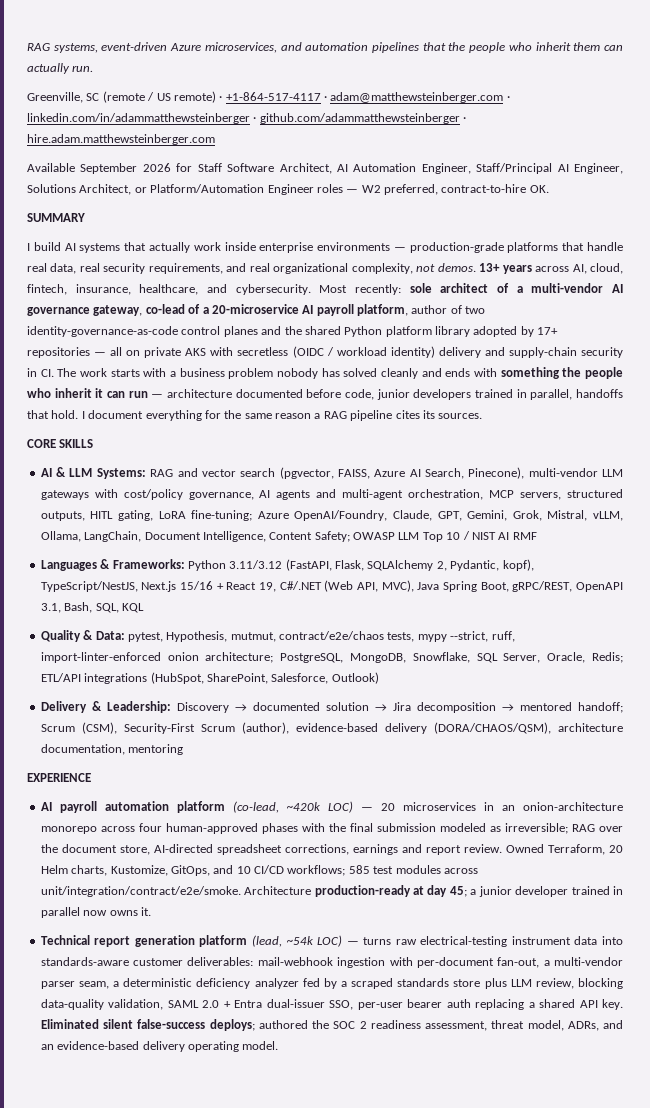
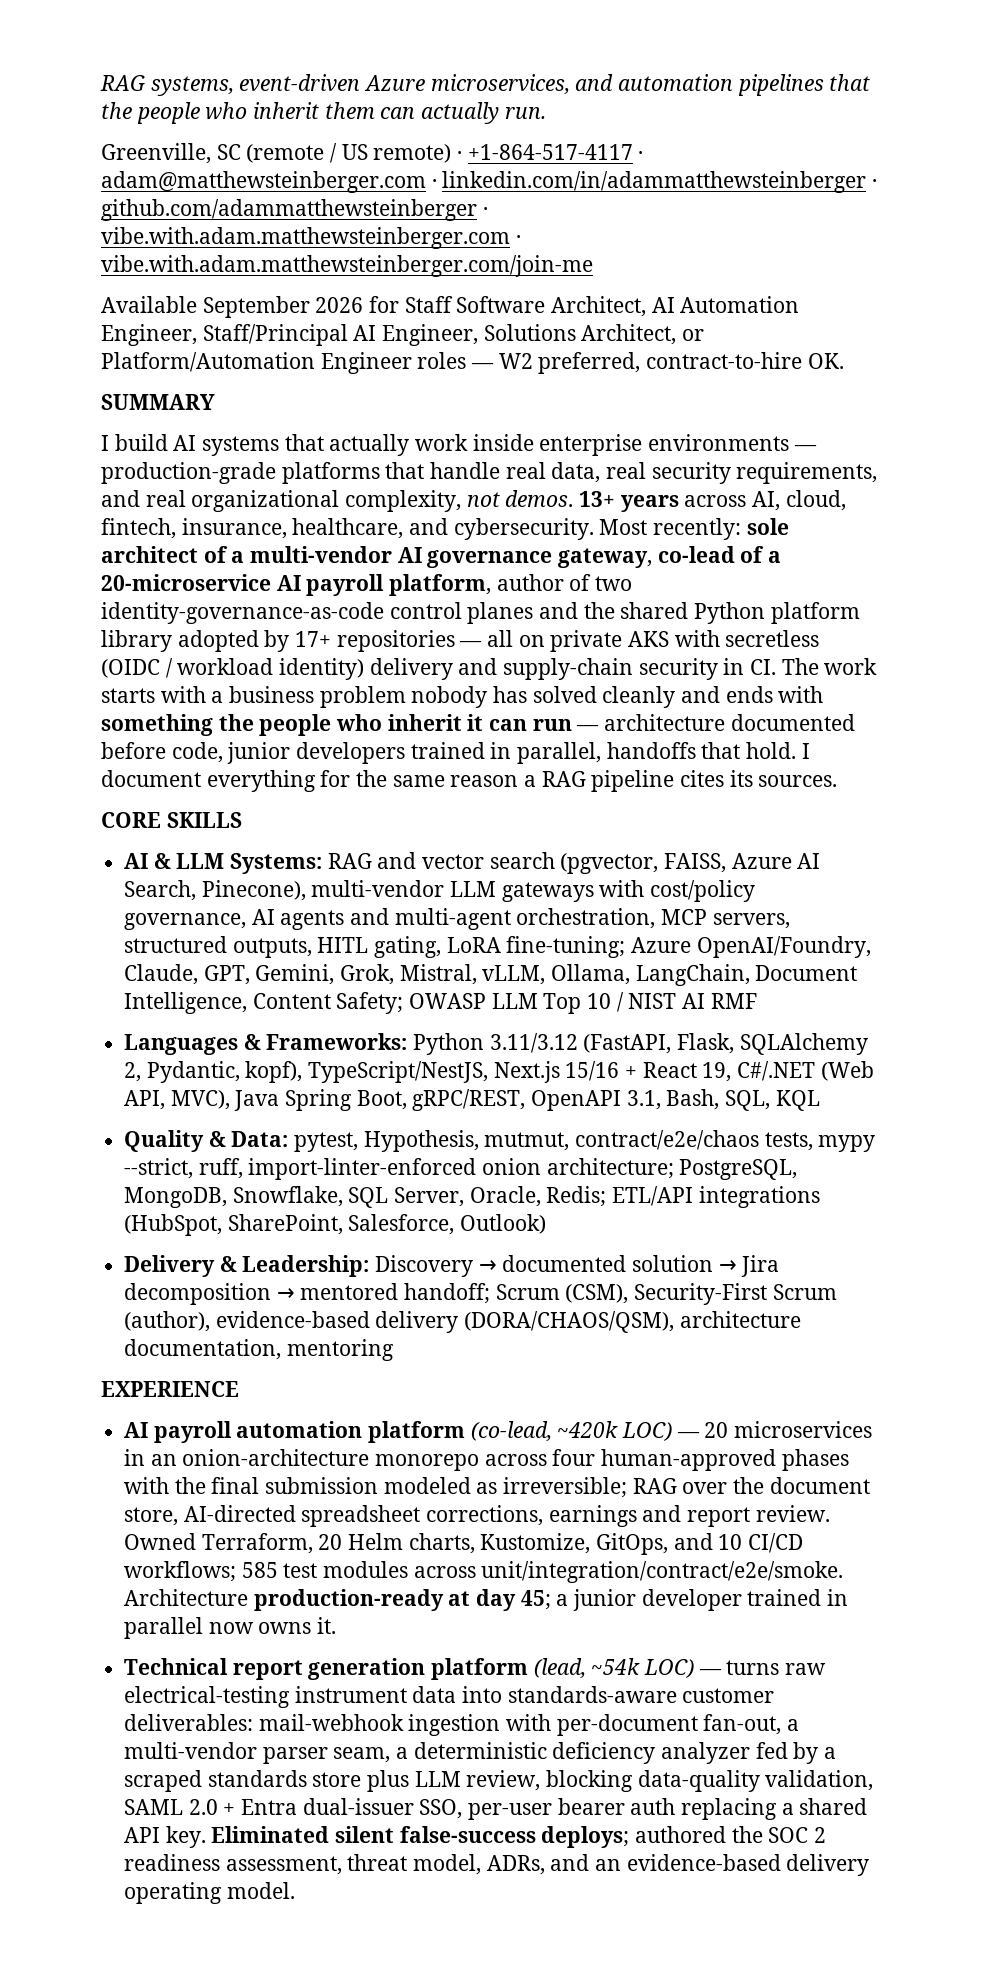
[27,134,215,145] hire.adam.matthewsteinberger.com -> [101,227,521,249] [101,255,593,277] vibe.with.adam.matthewsteinberger.com · vibe.with.adam.matthewsteinberger.com/join-me

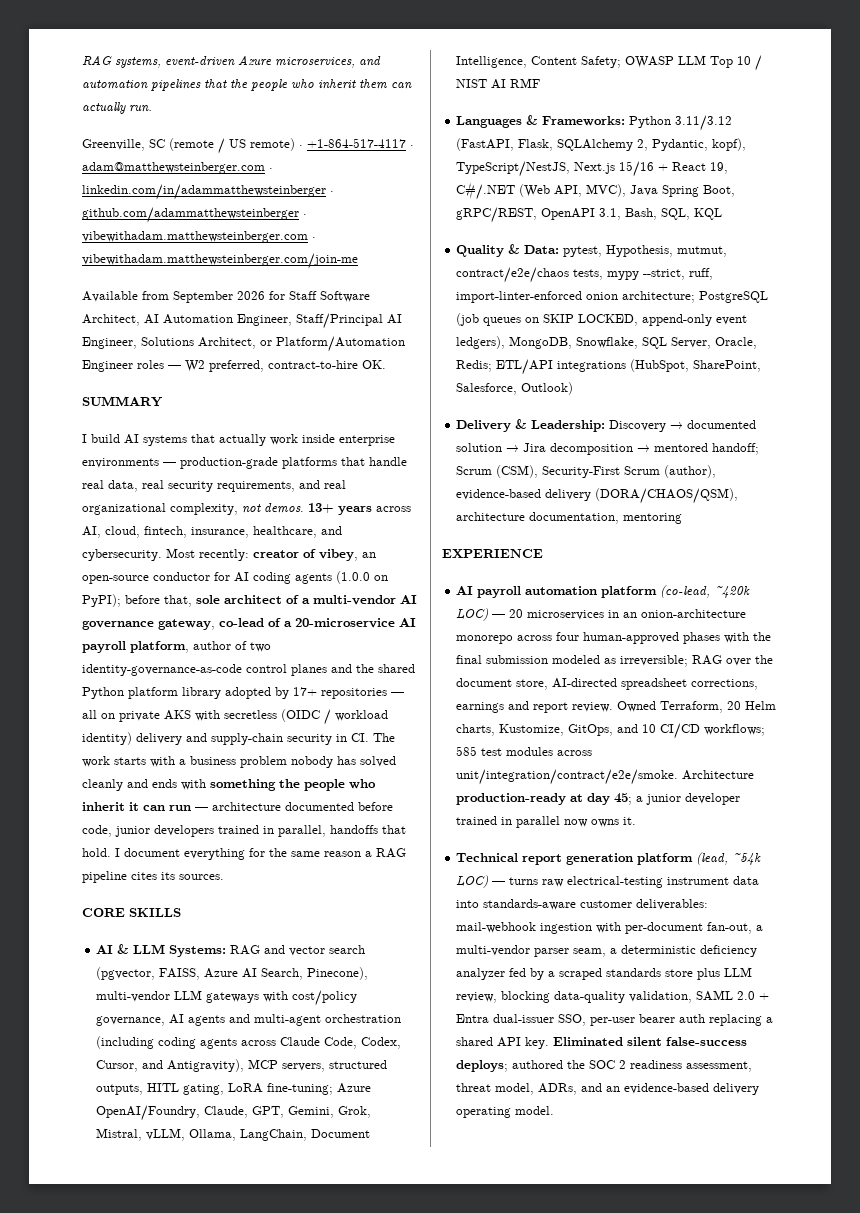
[101,227,521,249] [101,255,593,277] vibe.with.adam.matthewsteinberger.com · vibe.with.adam.matthewsteinberger.com/join-me -> [82,231,316,243] [82,253,358,269] vibewithadam.matthewsteinberger.com · vibewithadam.matthewsteinberger.com/join-me
(197, 304) none -> [142,291,169,300] from
(742, 529) none -> [253,549,376,561] [82,571,388,584] [82,594,192,607] creator of vibey, an open-source conductor for AI coding agents (1.0.0 on PyPI); before that,
[516,908,656,929] orchestration, -> [325,1014,402,1023] [96,1036,402,1049] [96,1059,245,1072] orchestration (including coding agents across Claude Code, Codex, Cursor, and Antigravity),
[679,1159,798,1180] PostgreSQL, -> [699,291,769,303] [456,313,748,326] [456,336,506,349] PostgreSQL (job queues on SKIP LOCKED, append-only event ledgers),

